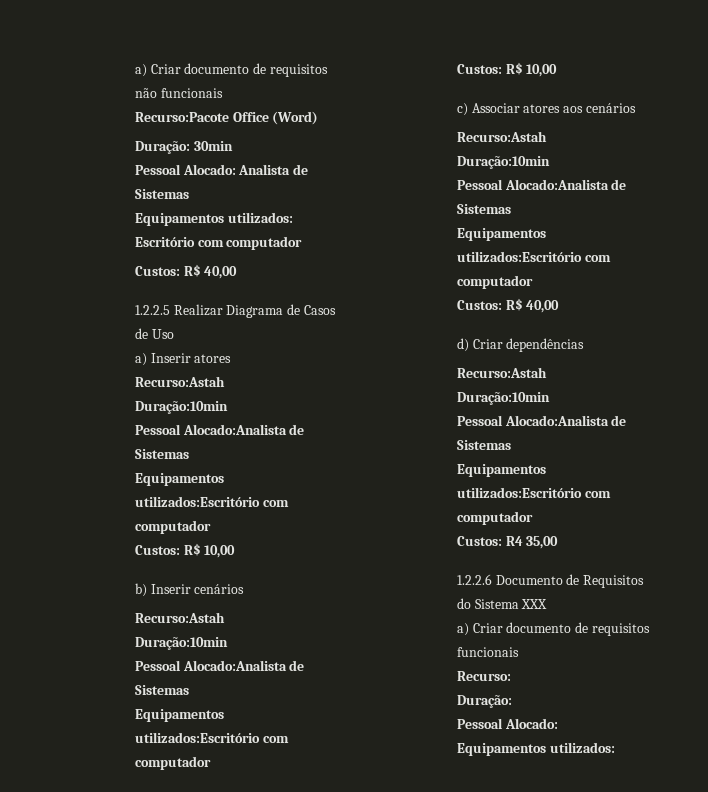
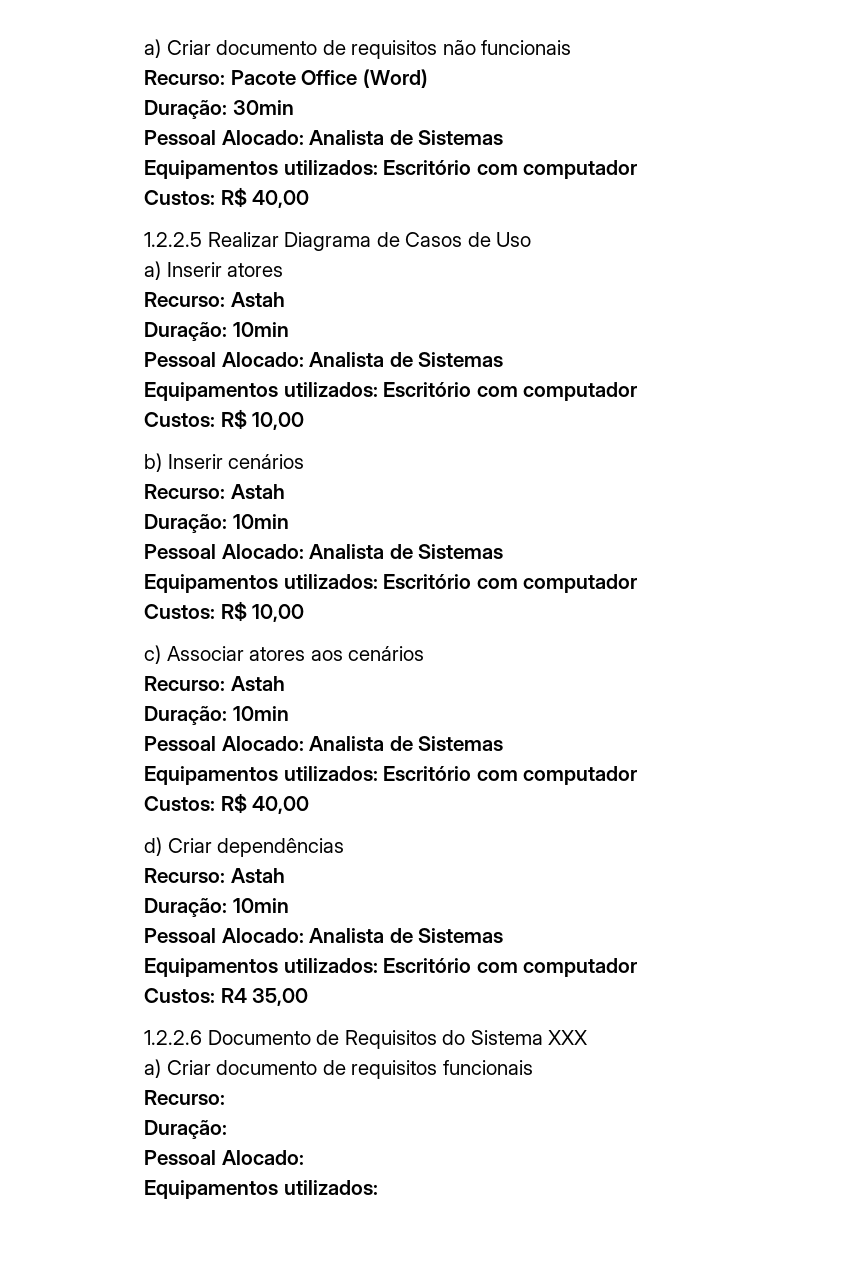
[134,112,229,122] Recurso:Pacote -> [144,70,296,85] Recurso: Pacote
[134,376,225,387] [134,401,228,414] [134,424,305,435] [134,449,189,459] [134,473,224,486] [134,496,260,507] Recurso:Astah // Duração:10min // Pessoal Alocado:Analista de Sistemas // Equipamentos utilizados:Escritório -> [144,292,285,307] [144,322,289,341] [144,352,504,367] [144,382,472,401] Recurso: Astah // Duração: 10min // Pessoal Alocado: Analista de Sistemas // Equipamentos utilizados: Escritório
[134,612,225,623] [134,637,228,650] [134,660,305,671] [134,685,189,695] [134,709,224,722] [134,732,260,743] Recurso:Astah // Duração:10min // Pessoal Alocado:Analista de Sistemas // Equipamentos utilizados:Escritório -> [144,484,285,499] [144,514,289,533] [144,544,504,559] [144,574,472,593] Recurso: Astah // Duração: 10min // Pessoal Alocado: Analista de Sistemas // Equipamentos utilizados: Escritório
[456,131,547,142] [456,156,550,169] [456,179,627,190] [456,204,511,214] [456,228,546,241] [456,251,582,262] Recurso:Astah // Duração:10min // Pessoal Alocado:Analista de Sistemas // Equipamentos utilizados:Escritório -> [144,676,285,691] [144,706,289,725] [144,736,504,751] [144,766,472,785] Recurso: Astah // Duração: 10min // Pessoal Alocado: Analista de Sistemas // Equipamentos utilizados: Escritório
[456,367,547,378] [456,392,550,405] [456,415,627,426] [456,440,511,450] [456,464,546,477] [456,487,582,498] Recurso:Astah // Duração:10min // Pessoal Alocado:Analista de Sistemas // Equipamentos utilizados:Escritório -> [144,868,285,883] [144,898,289,917] [144,928,504,943] [144,958,472,977] Recurso: Astah // Duração: 10min // Pessoal Alocado: Analista de Sistemas // Equipamentos utilizados: Escritório

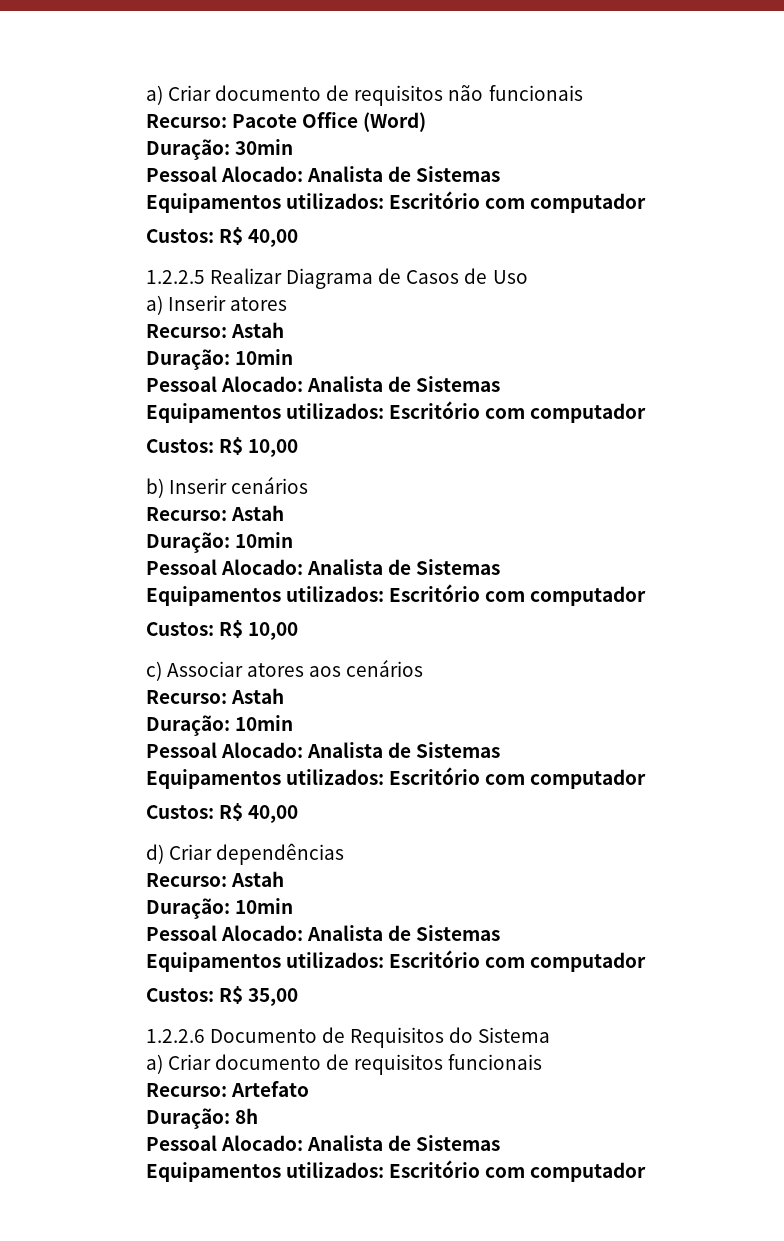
[220,988,247,1003] R4 -> [218,986,243,1004] R$
[548,1030,588,1045] XXX -> (551, 1035) none
[144,1120,228,1139] [144,1150,304,1165] [144,1180,378,1199] // Duração: // Pessoal Alocado: // Equipamentos utilizados: -> [230,1081,309,1097] [145,1108,258,1129] [145,1135,501,1151] [145,1160,647,1182] Artefato // Duração: 8h // Pessoal Alocado: Analista de Sistemas // Equipamentos utilizados: Escritório com computador

